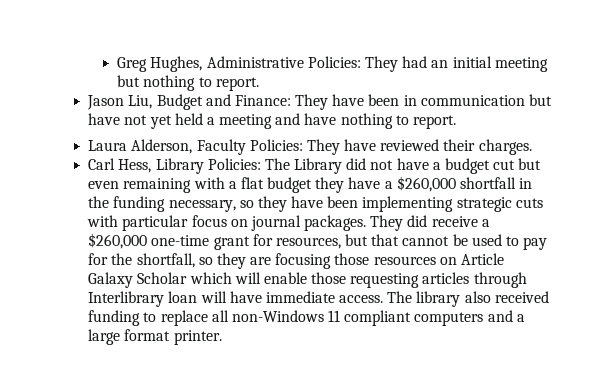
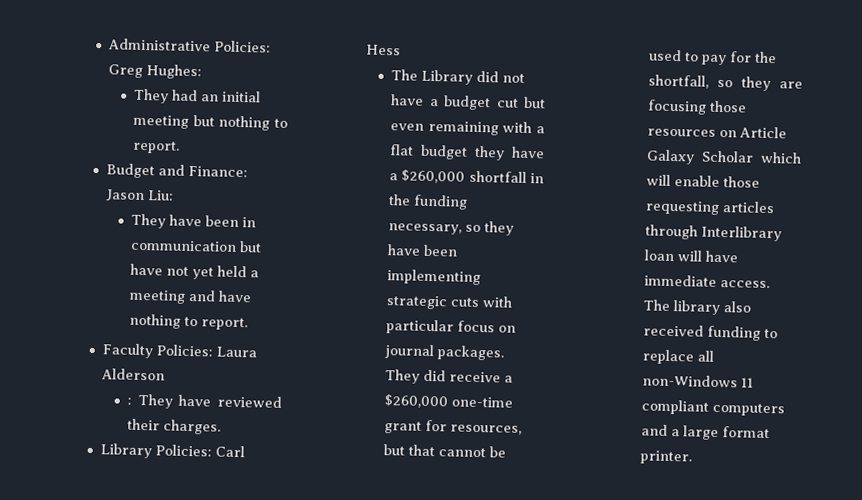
[117,56,361,72] Greg Hughes, Administrative Policies: -> [108,38,272,53] [108,64,203,80] Administrative Policies: Greg Hughes: //
[87,95,153,110] Jason Liu, -> (181, 147) none
(291, 100) none -> [105,189,175,203] Jason Liu: //
[88,139,303,155] Laura Alderson, Faculty Policies: -> [102,343,258,359] [101,368,166,381] [127,397,133,405] Faculty Policies: Laura Alderson // :
[88,158,261,174] Carl Hess, Library Policies: -> [100,443,246,459] [366,44,402,56] Library Policies: Carl Hess //

